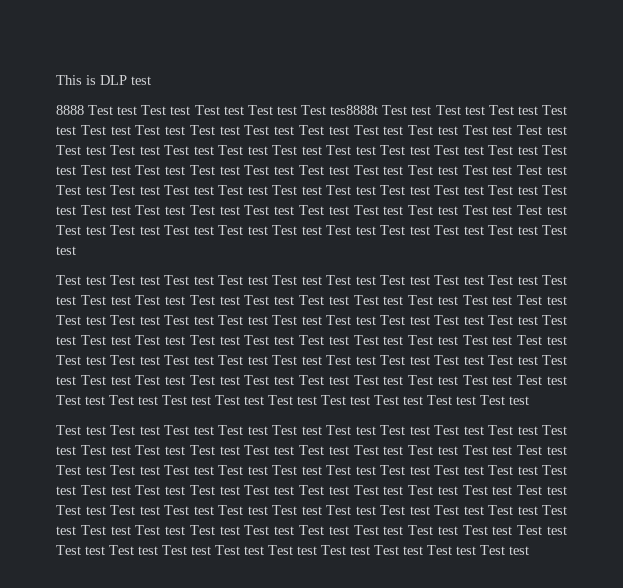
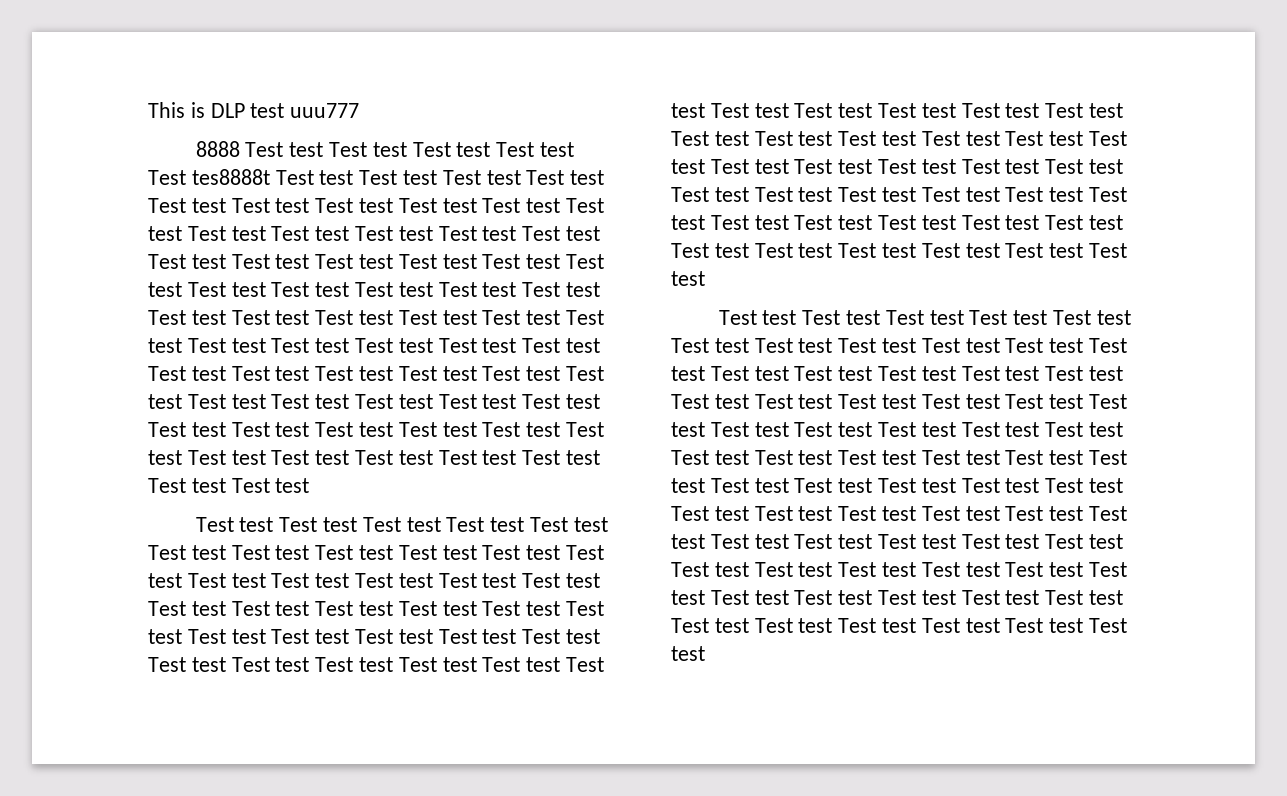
(151, 80) none -> [290,103,360,118] uuu777

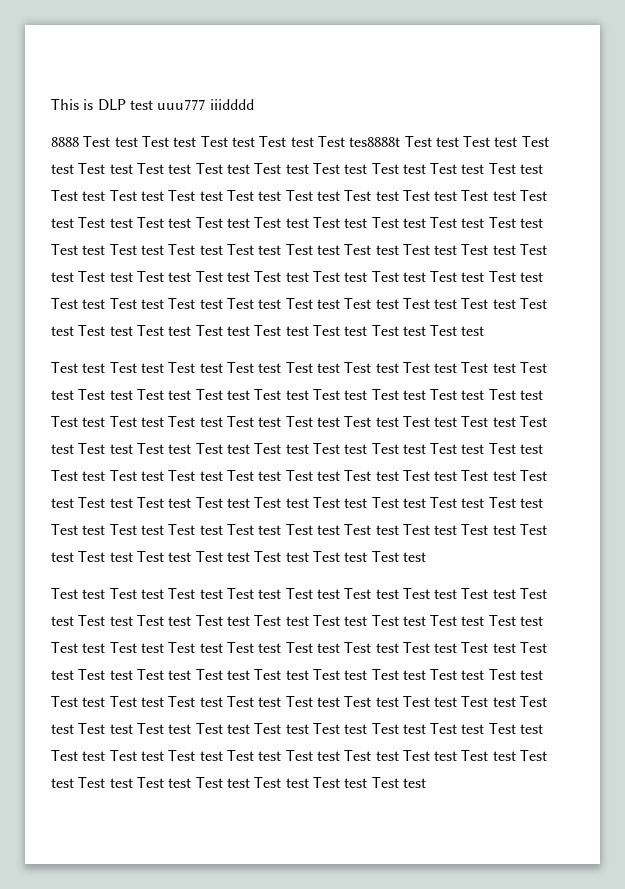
(360, 110) none -> [209,99,254,110] iiidddd

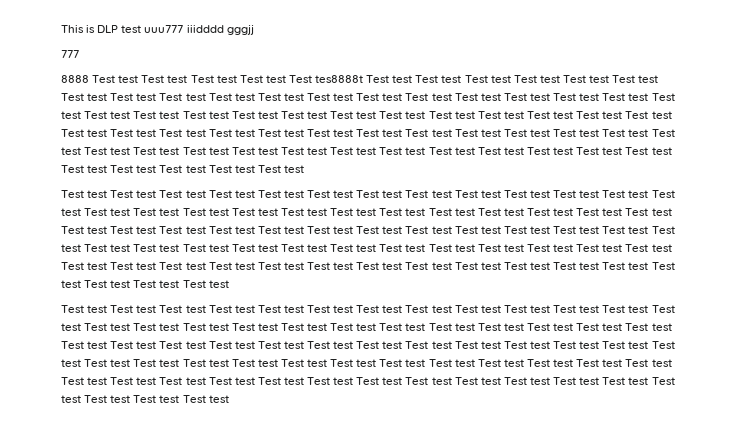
(254, 104) none -> [226,25,254,35] [61,50,79,58] gggjj // 777

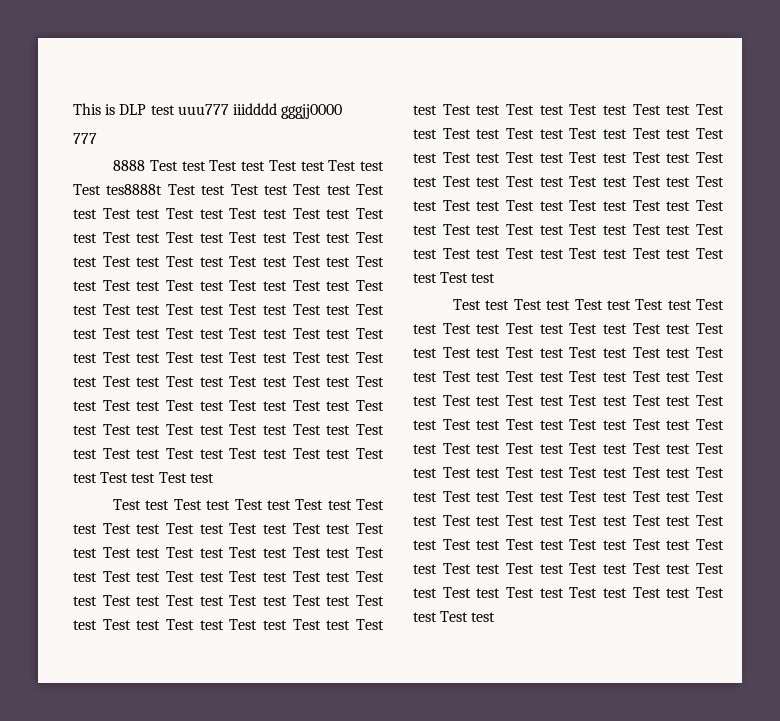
[226,25,254,35] gggjj -> [281,104,343,119] gggjj0000

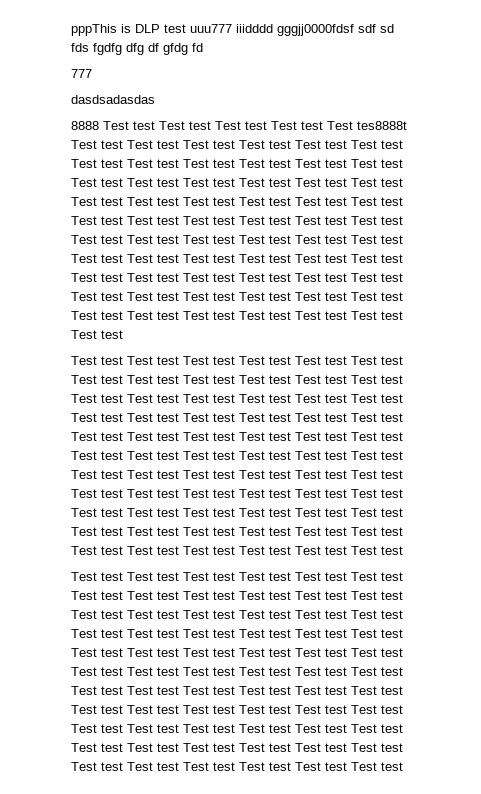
[73,103,101,115] This -> [71,24,117,36] pppThis
[281,104,343,119] gggjj0000 -> [277,24,394,36] [71,43,203,55] gggjj0000fdsf sdf sd fds fgdfg dfg df gfdg fd
(97, 138) none -> [71,95,155,104] // dasdsadasdas

